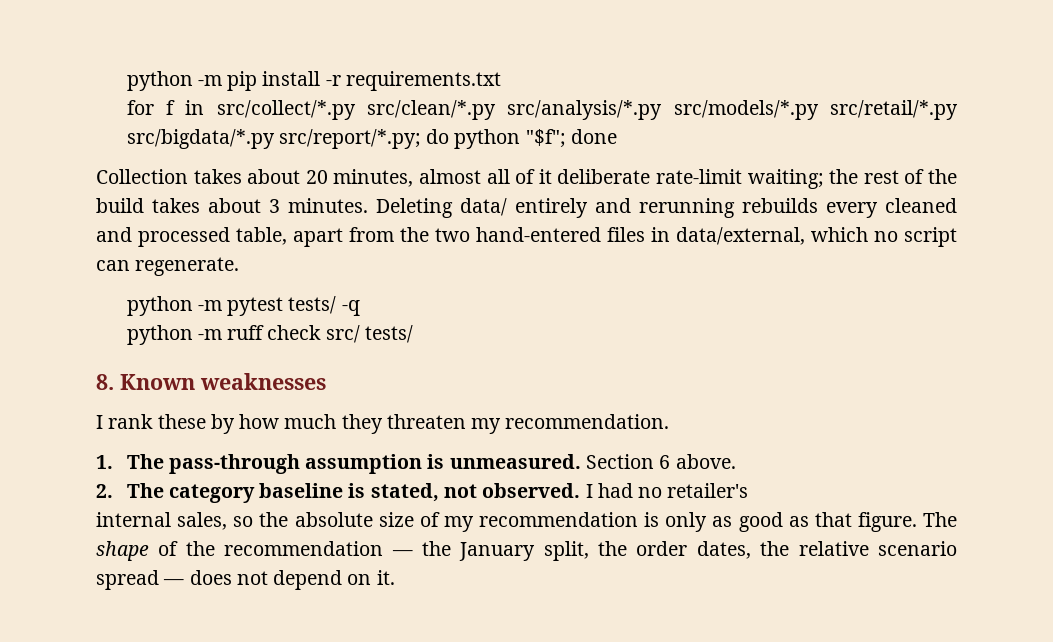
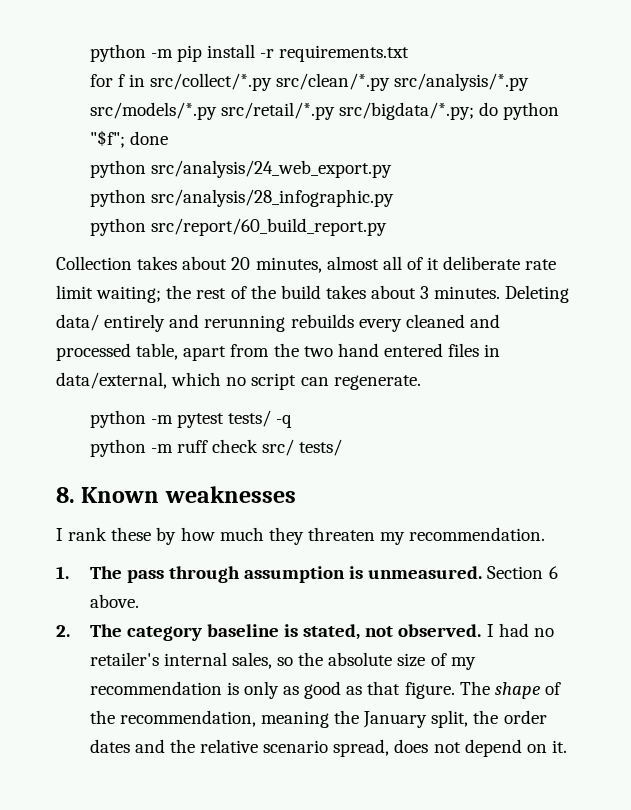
[126,129,421,149] src/bigdata/*.py src/report/*.py; -> [338,102,474,120] src/bigdata/*.py;
(618, 136) none -> [89,160,392,178] [89,189,394,207] [89,218,387,236] // python src/analysis/24_web_export.py // python src/analysis/28_infographic.py // python src/report/60_build_report.py
[656,169,743,184] rate-limit -> [525,259,557,270] [56,285,93,299] rate limit
[476,227,601,242] hand-entered -> [337,343,443,357] hand entered
[168,454,300,474] pass-through -> [126,566,240,583] pass through
(749, 490) // -> (159, 659) none
[224,541,413,556] recommendation — -> [119,710,329,728] recommendation, meaning
[696,541,751,559] dates, -> [89,739,165,753] dates and
[96,570,185,590] spread — -> [333,739,390,757] spread,

